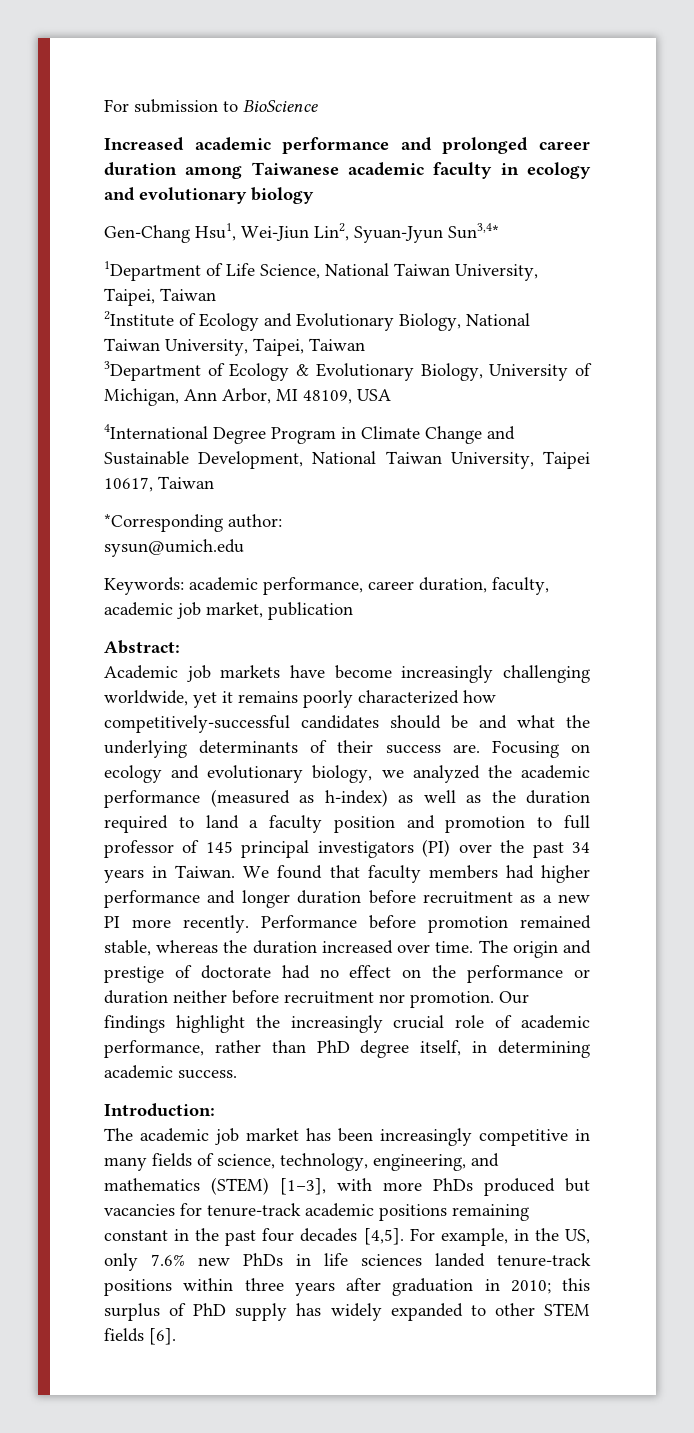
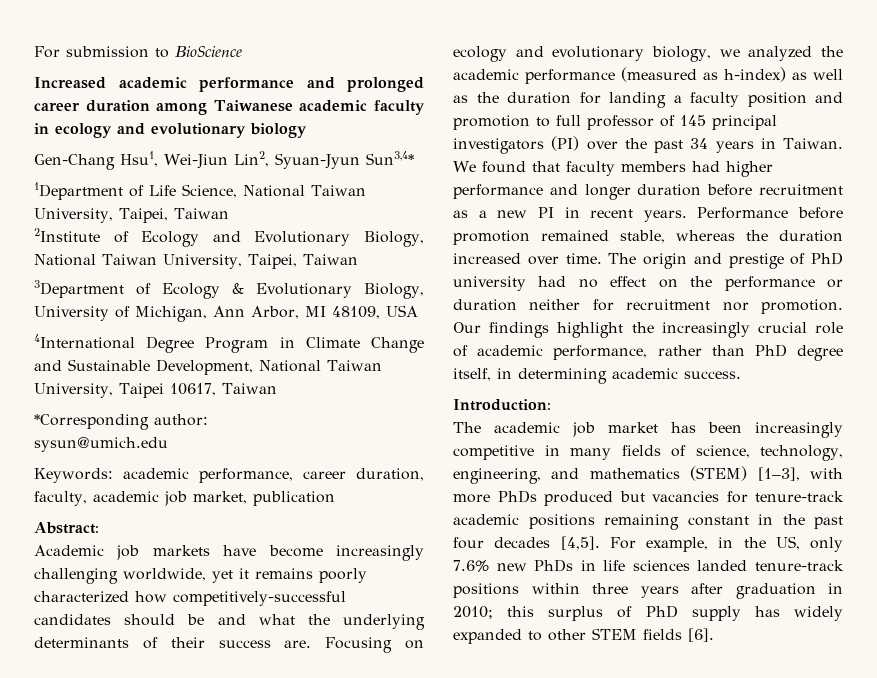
[104,815,239,833] required to land -> [579,92,666,108] for landing
[132,915,249,933] more recently. -> [564,207,687,222] in recent years.
[200,965,271,979] doctorate -> [811,252,843,265] [453,276,526,291] PhD university
[232,990,279,1004] before -> [592,299,614,311] for

